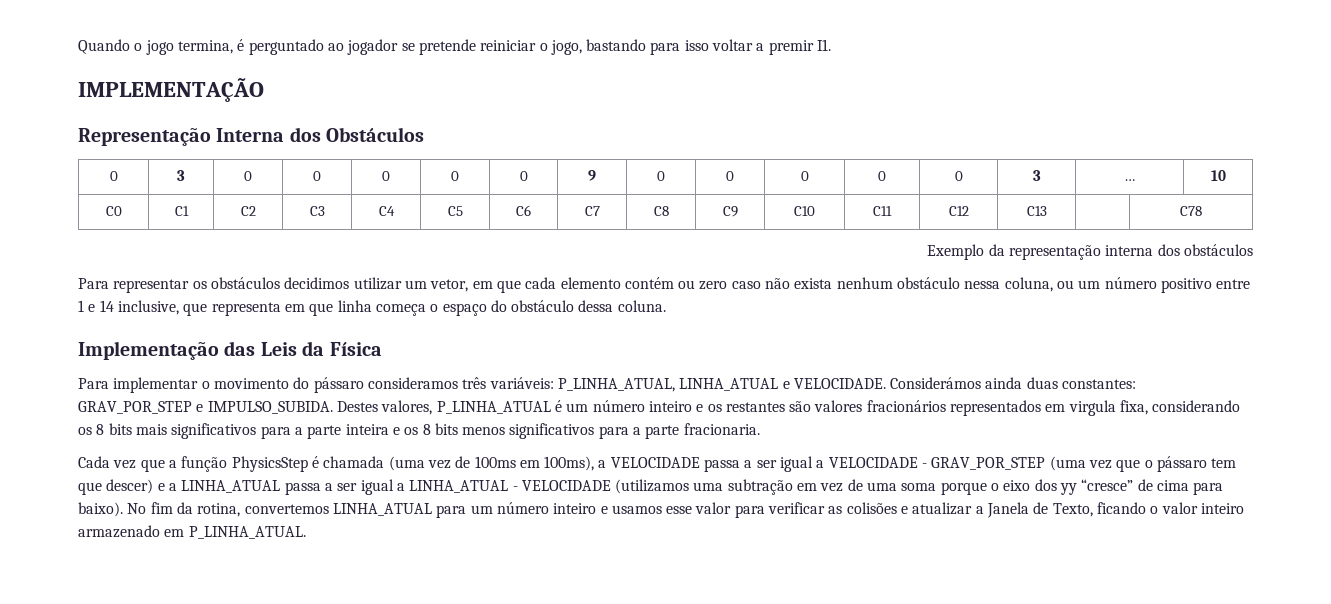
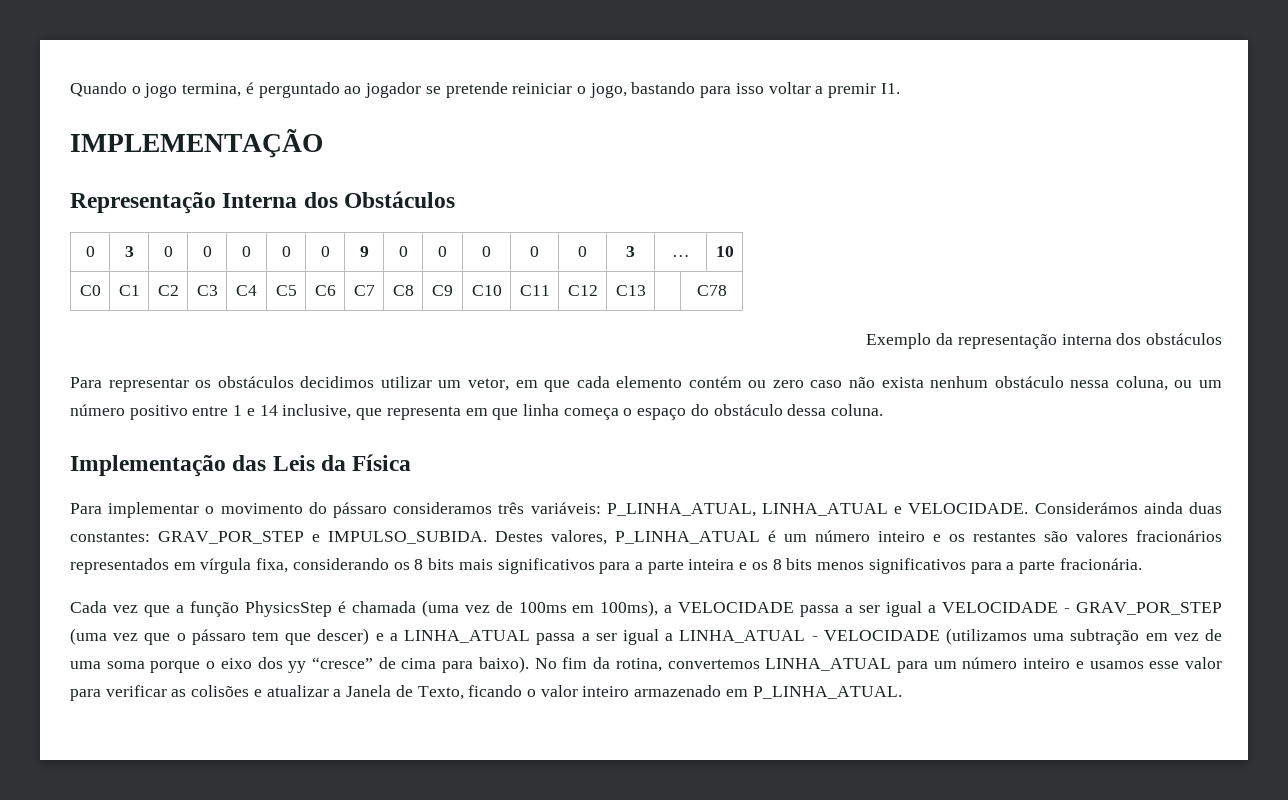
[1068,400,1116,416] virgula -> [200,558,252,574] vírgula
[683,423,760,435] fracionaria. -> [1059,558,1142,570] fracionária.

